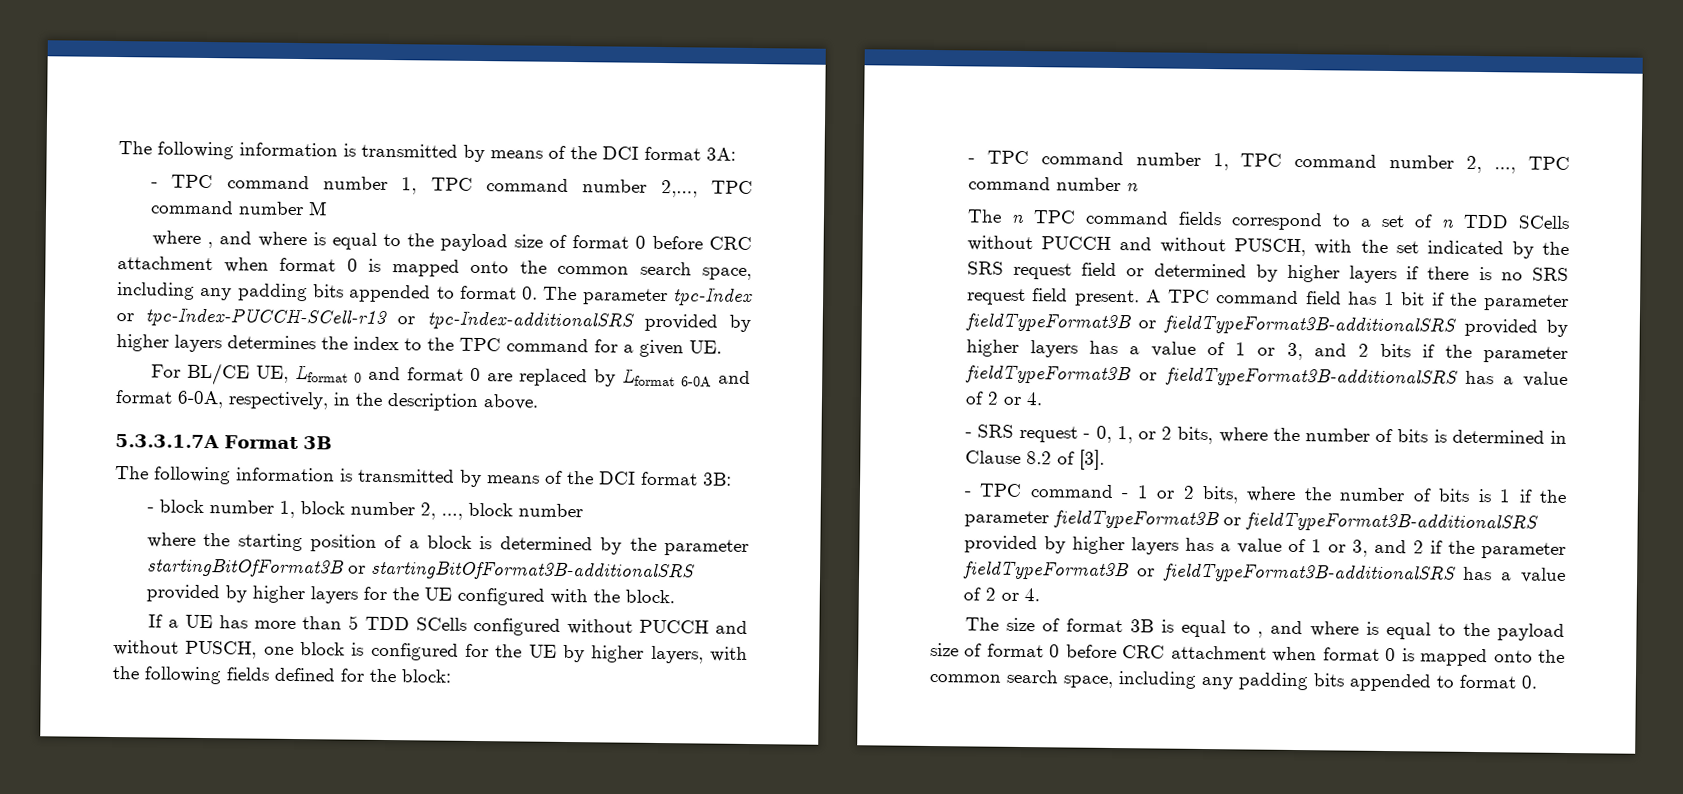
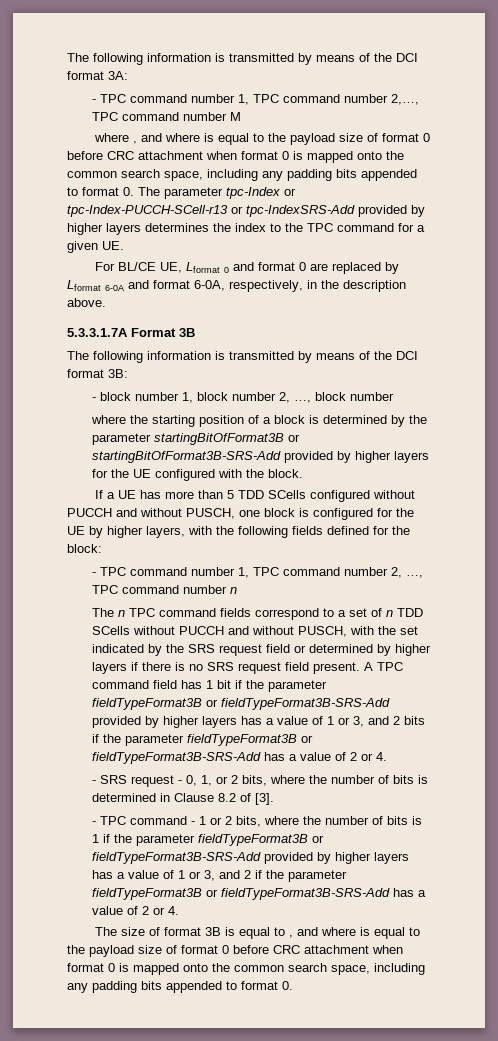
[426,310,635,331] tpc-Index-additionalSRS -> [246,205,355,217] tpc-IndexSRS-Add
[369,559,696,582] startingBitOfFormat3B-additionalSRS -> [92,451,282,463] startingBitOfFormat3B-SRS-Add
[1163,314,1458,336] fieldTypeFormat3B-additionalSRS -> [221,698,391,710] fieldTypeFormat3B-SRS-Add
[1164,366,1459,388] fieldTypeFormat3B-additionalSRS -> [92,752,262,764] fieldTypeFormat3B-SRS-Add
[1244,511,1539,533] fieldTypeFormat3B-additionalSRS -> [92,852,262,864] fieldTypeFormat3B-SRS-Add
[1162,562,1457,584] fieldTypeFormat3B-additionalSRS -> [221,888,391,900] fieldTypeFormat3B-SRS-Add

